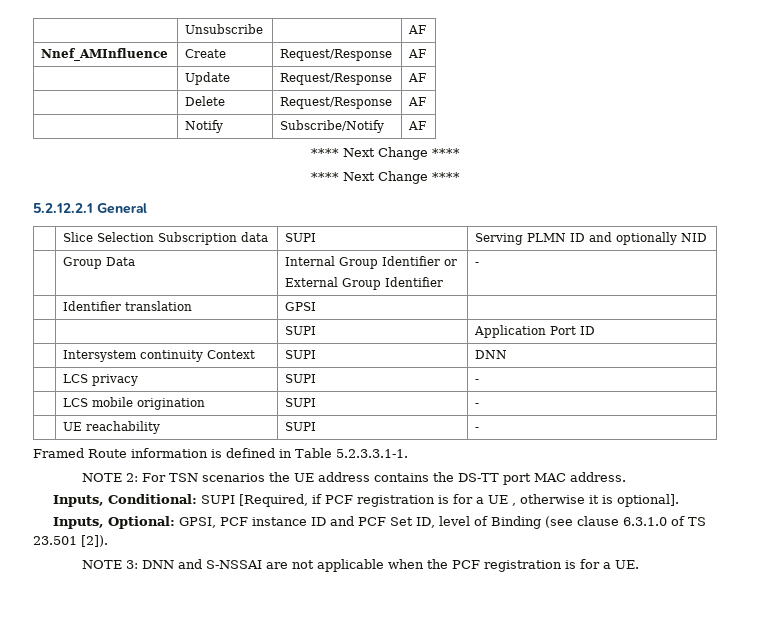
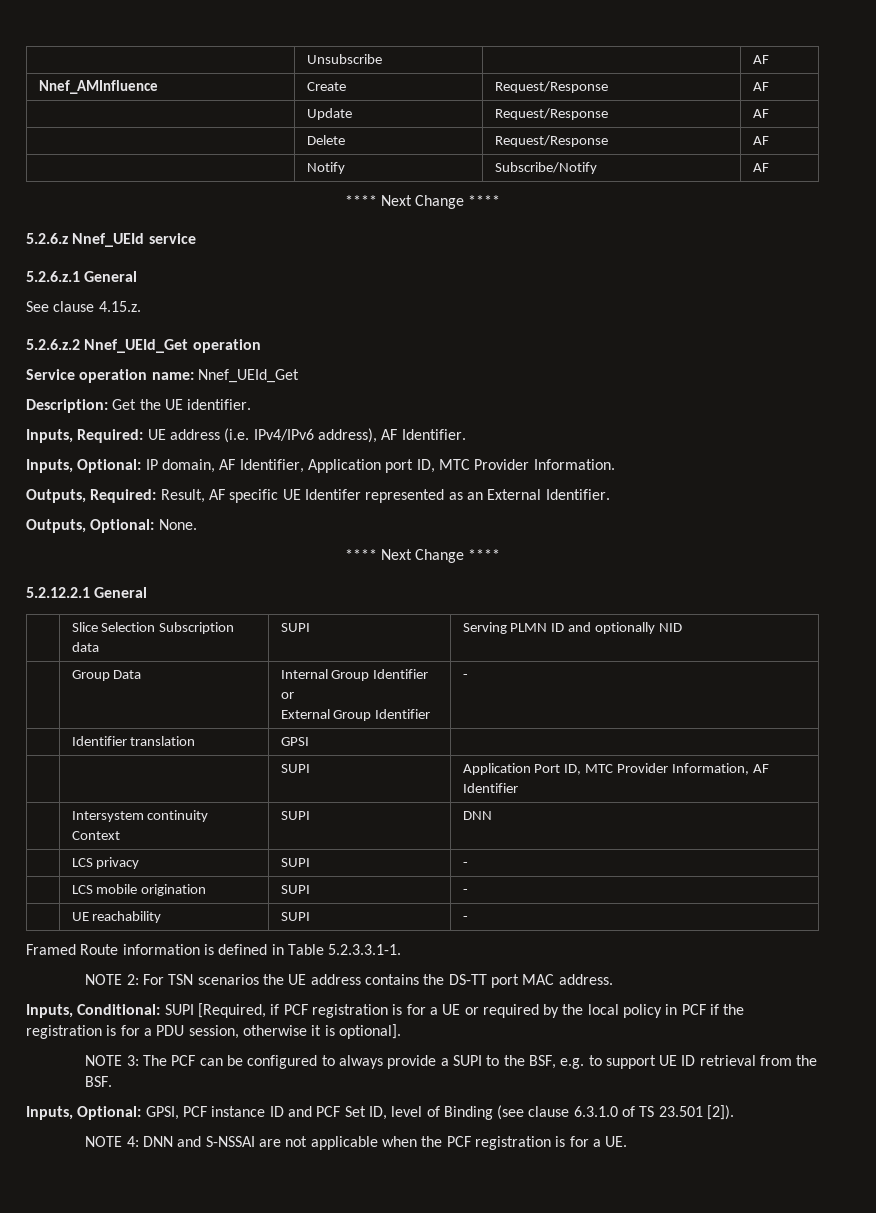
(460, 152) none -> [26,233,196,247] [26,271,138,282] [26,301,141,312] [26,339,261,353] [26,369,299,383] [26,399,252,413] [26,428,466,443] [26,459,615,473] [26,489,610,503] [26,519,197,533] // 5.2.6.z Nnef_UEId service // 5.2.6.z.1 General // See clause 4.15.z. // 5.2.6.z.2 Nnef_UEId_Get operation // Service operation name: Nnef_UEId_Get // Description: Get the UE identifier. // Inputs, Required: UE address (i.e. IPv4/IPv6 address), AF Identifier. // Inputs, Optional: IP domain, AF Identifier, Application port ID, MTC Provider Information. // Outputs, Required: Result, AF specific UE Identifer represented as an External Identifier. // Outputs, Optional: None.
[580,326,596,335] ID -> [564,763,769,775] [462,783,518,793] ID, MTC Provider Information, AF Identifier
[511,494,679,507] , otherwise it is optional]. -> [464,1004,745,1018] [26,1024,401,1039] [85,1055,818,1069] [85,1076,113,1087] or required by the local policy in PCF if the registration is for a PDU session, otherwise it is optional]. // NOTE 3: The PCF can be configured to always provide a SUPI to the BSF, e.g. to support UE ID retrieval from the BSF.
[125,560,138,569] 3: -> [126,1136,139,1147] 4:

